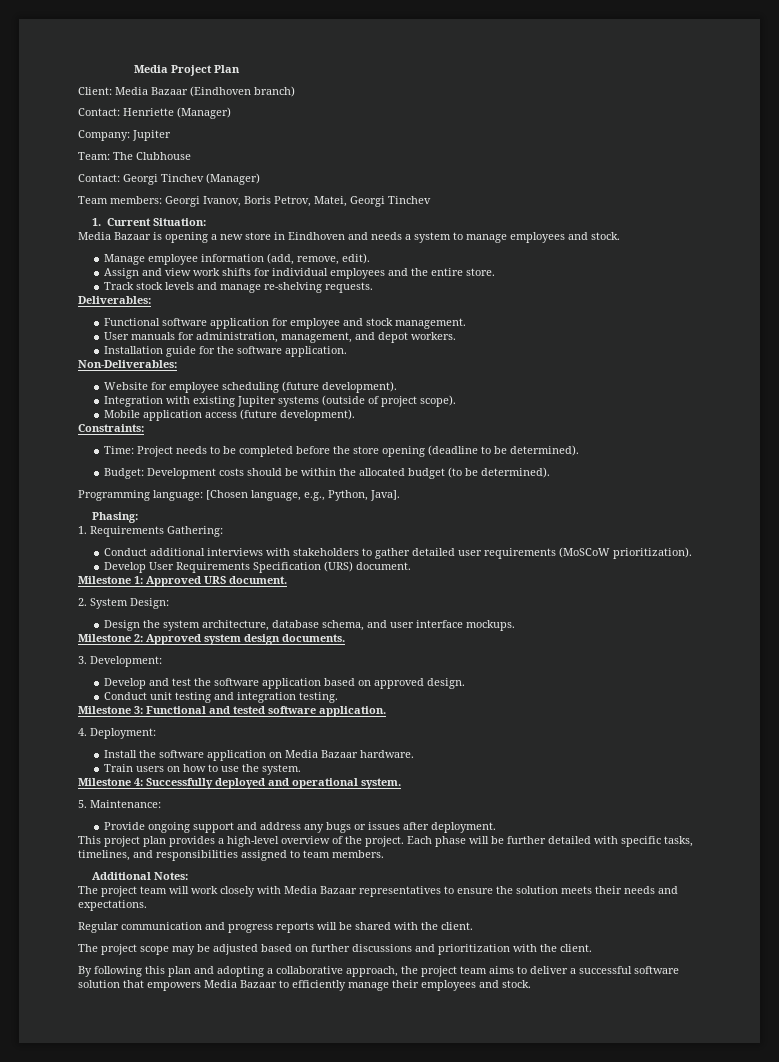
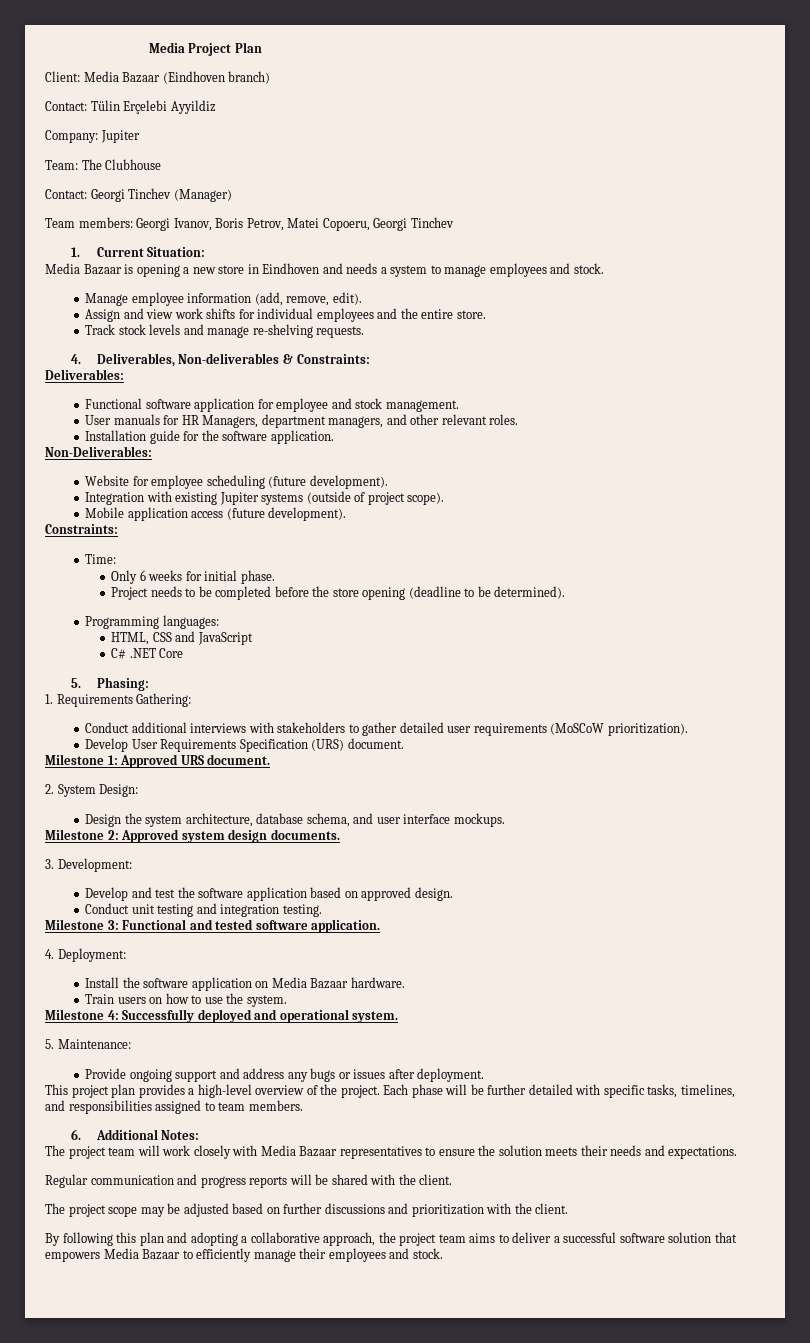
[123,107,231,119] Henriette (Manager) -> [90,100,216,114] Tülin Erçelebi Ayyildiz
[314,196,347,207] Matei, -> [287,218,370,231] Matei Copoeru,
(374, 287) none -> [70,353,370,367] // 4. Deliverables, Non-deliverables & Constraints:
[196,332,457,343] administration, management, and depot workers. -> [181,414,519,428] HR Managers, department managers, and other relevant roles.
(135, 450) none -> [111,570,275,584] // Only 6 weeks for initial phase. //
[104,467,551,479] [78,490,400,501] Budget: Development costs should be within the allocated budget (to be determined). // Programming language: [Chosen language, e.g., Python, Java]. // -> [85,615,219,629] [111,631,253,645] [111,648,184,659] [70,678,81,688] Programming languages: // HTML, CSS and JavaScript // C# .NET Core // 5.
(384, 854) none -> [70,1129,81,1140] 6.

